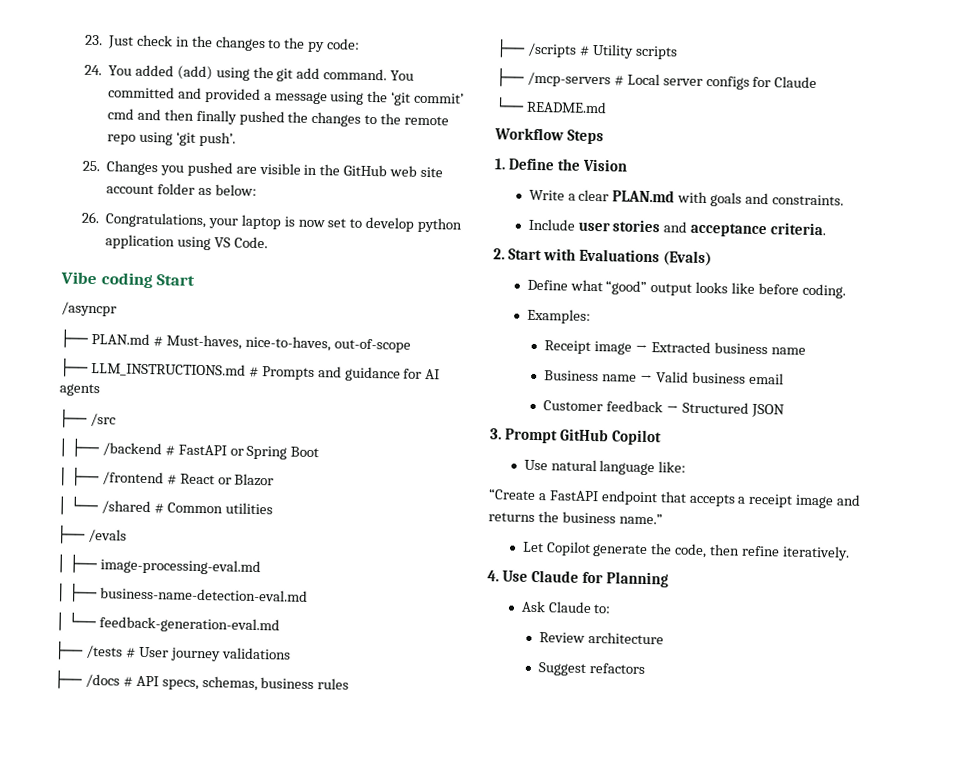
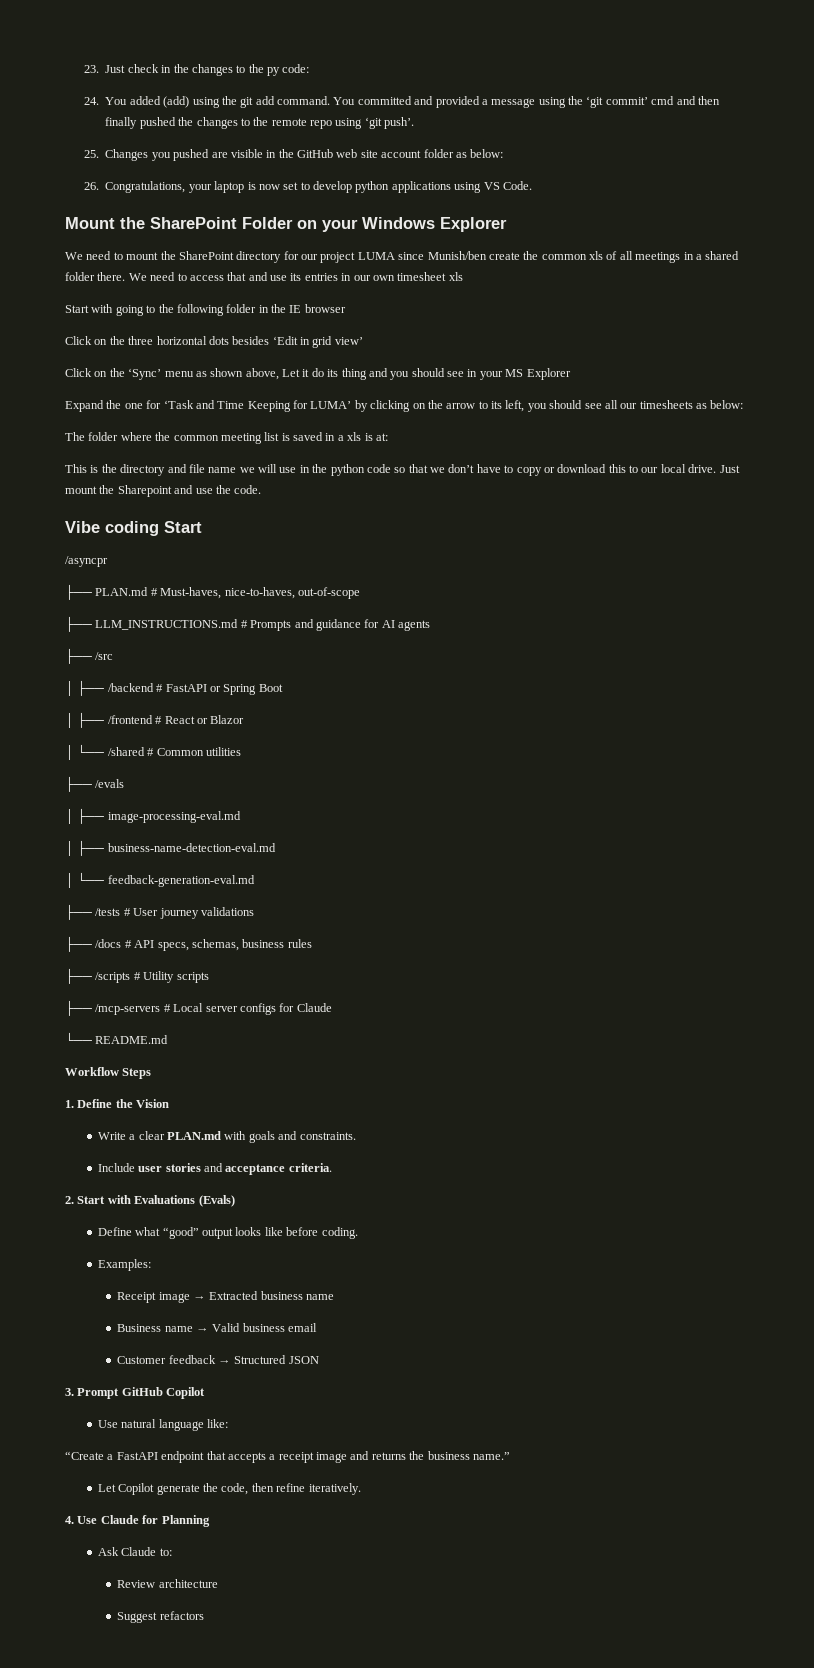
[104,234,175,250] application -> [391,181,451,193] applications
(268, 242) none -> [65,217,507,232] [65,251,740,263] [65,272,463,281] [65,304,346,316] [65,336,363,348] [65,368,571,380] [65,400,744,412] [65,432,388,444] [65,464,740,476] [65,485,262,497] // Mount the SharePoint Folder on your Windows Explorer // We need to mount the SharePoint directory for our project LUMA since Munish/ben create the common xls of all meetings in a shared folder there. We need to access that and use its entries in our own timesheet xls // Start with going to the following folder in the IE browser // Click on the three horizontal dots besides ‘Edit in grid view’ // Click on the ‘Sync’ menu as shown above, Let it do its thing and you should see in your MS Explorer // Expand the one for ‘Task and Time Keeping for LUMA’ by clicking on the arrow to its left, you should see all our timesheets as below: // The folder where the common meeting list is saved in a xls is at: // This is the directory and file name we will use in the python code so that we don’t have to copy or download this to our local drive. Just mount the Sharepoint and use the code.

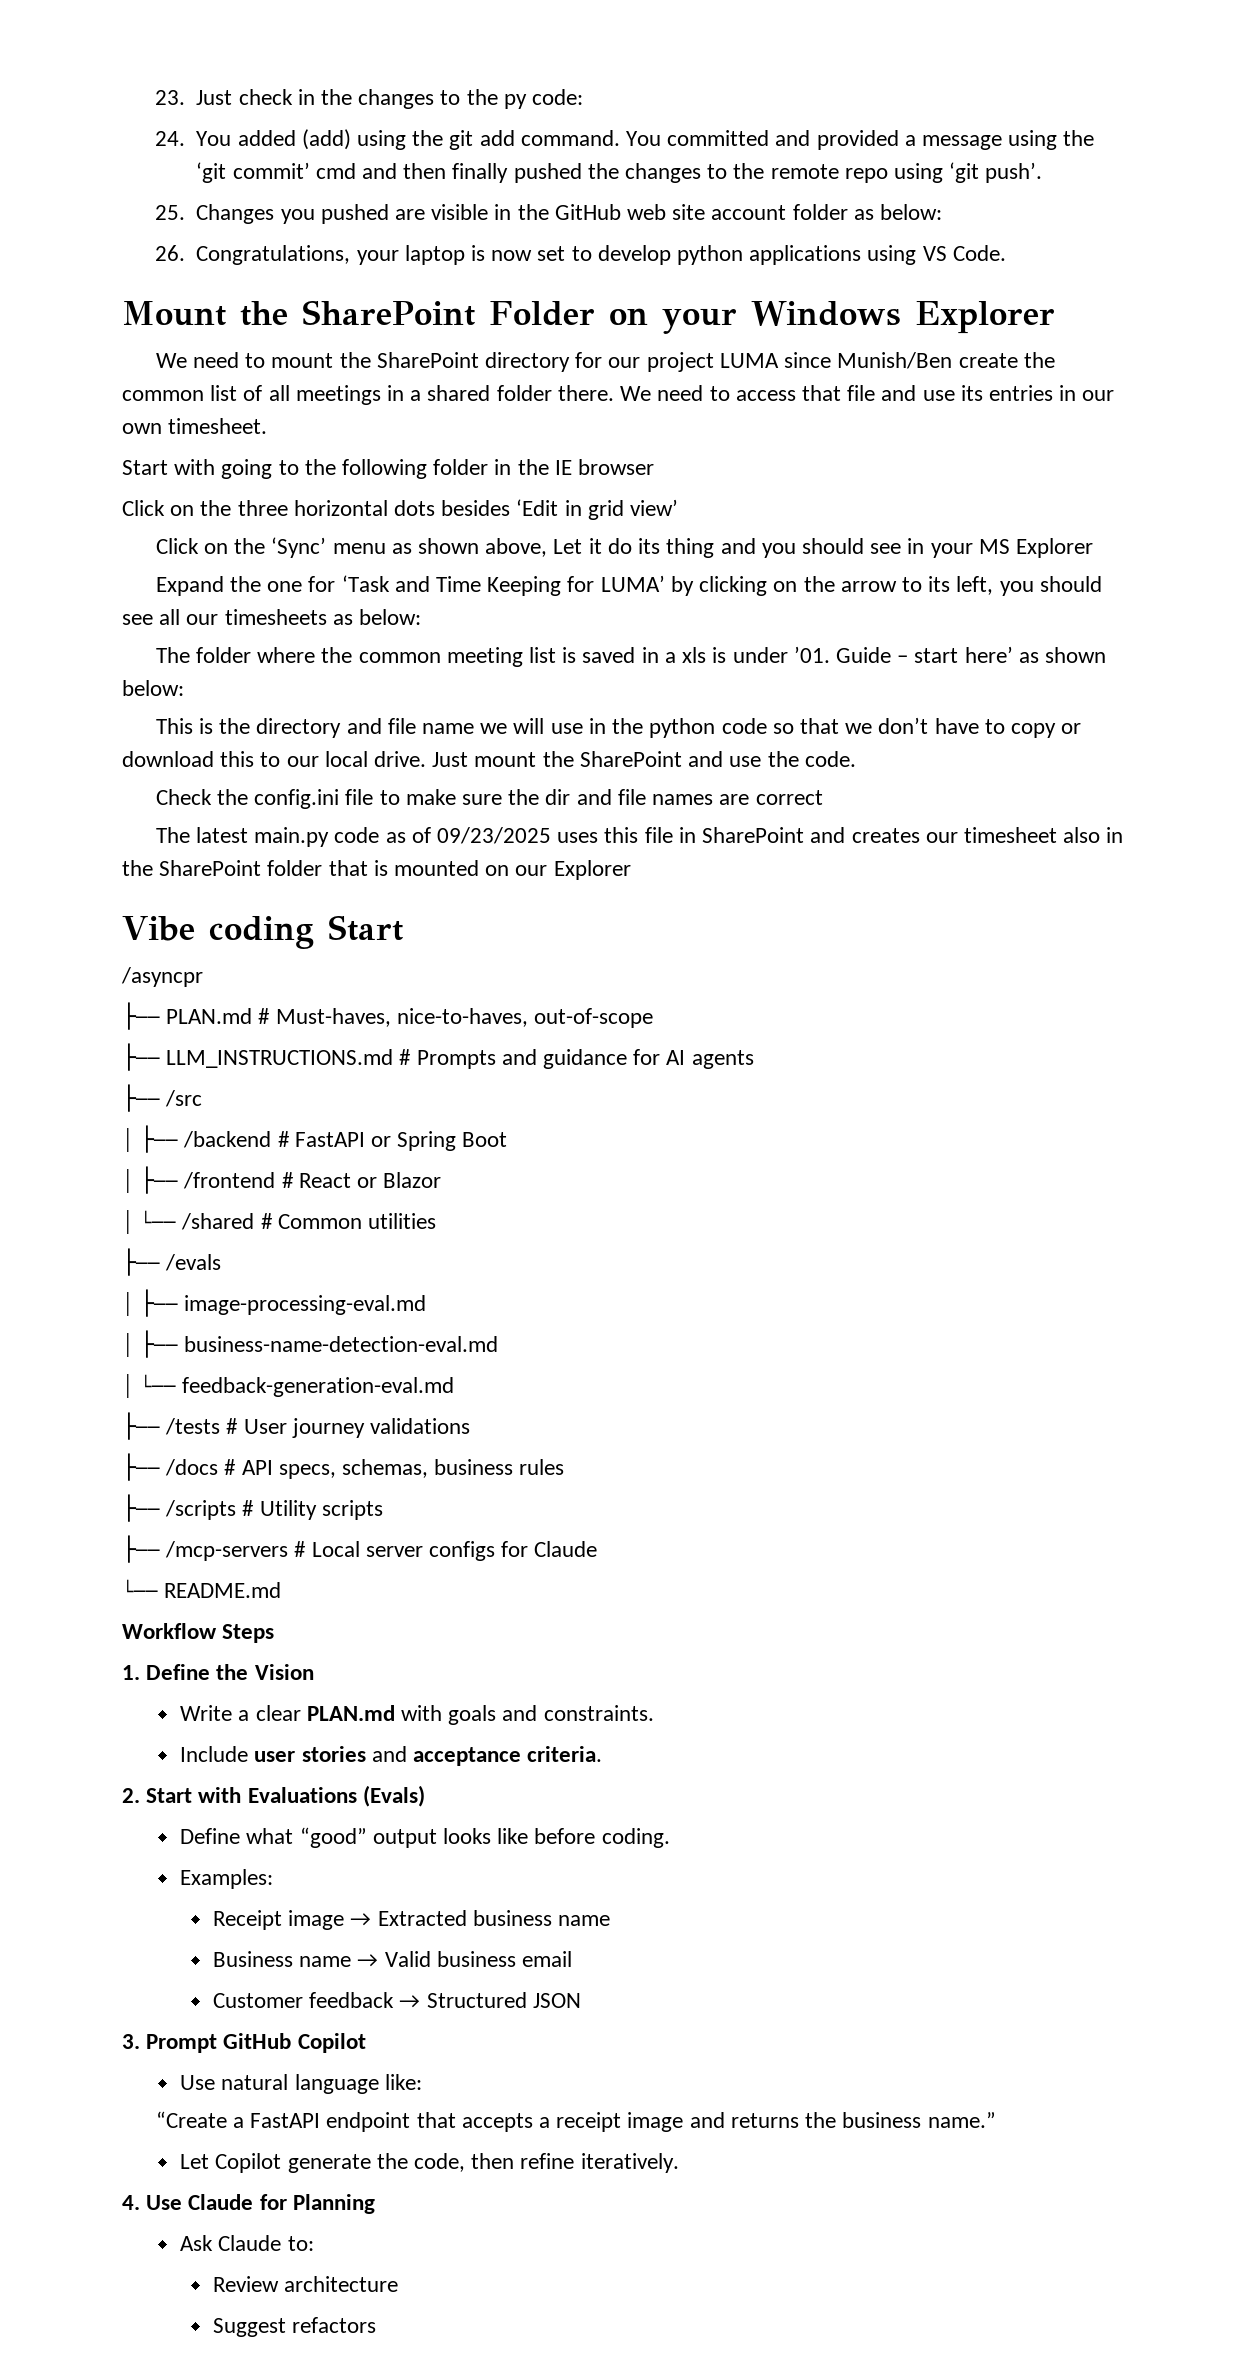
[427,251,487,260] Munish/ben -> [837,352,953,369] Munish/Ben
[589,251,603,260] xls -> [210,385,238,401] list
(247, 276) none -> [847,385,876,401] file
[397,272,463,281] timesheet xls -> [168,418,268,434] timesheet.
[375,433,388,441] at: -> [732,646,1106,663] [122,680,184,696] under ’01. Guide – start here’ as shown below:
[117,485,172,497] Sharepoint -> [579,751,682,767] SharePoint
(262, 489) none -> [155,789,823,809] [155,827,1124,847] [122,860,631,880] // Check the config.ini file to make sure the dir and file names are correct // The latest main.py code as of 09/23/2025 uses this file in SharePoint and creates our timesheet also in the SharePoint folder that is mounted on our Explorer

